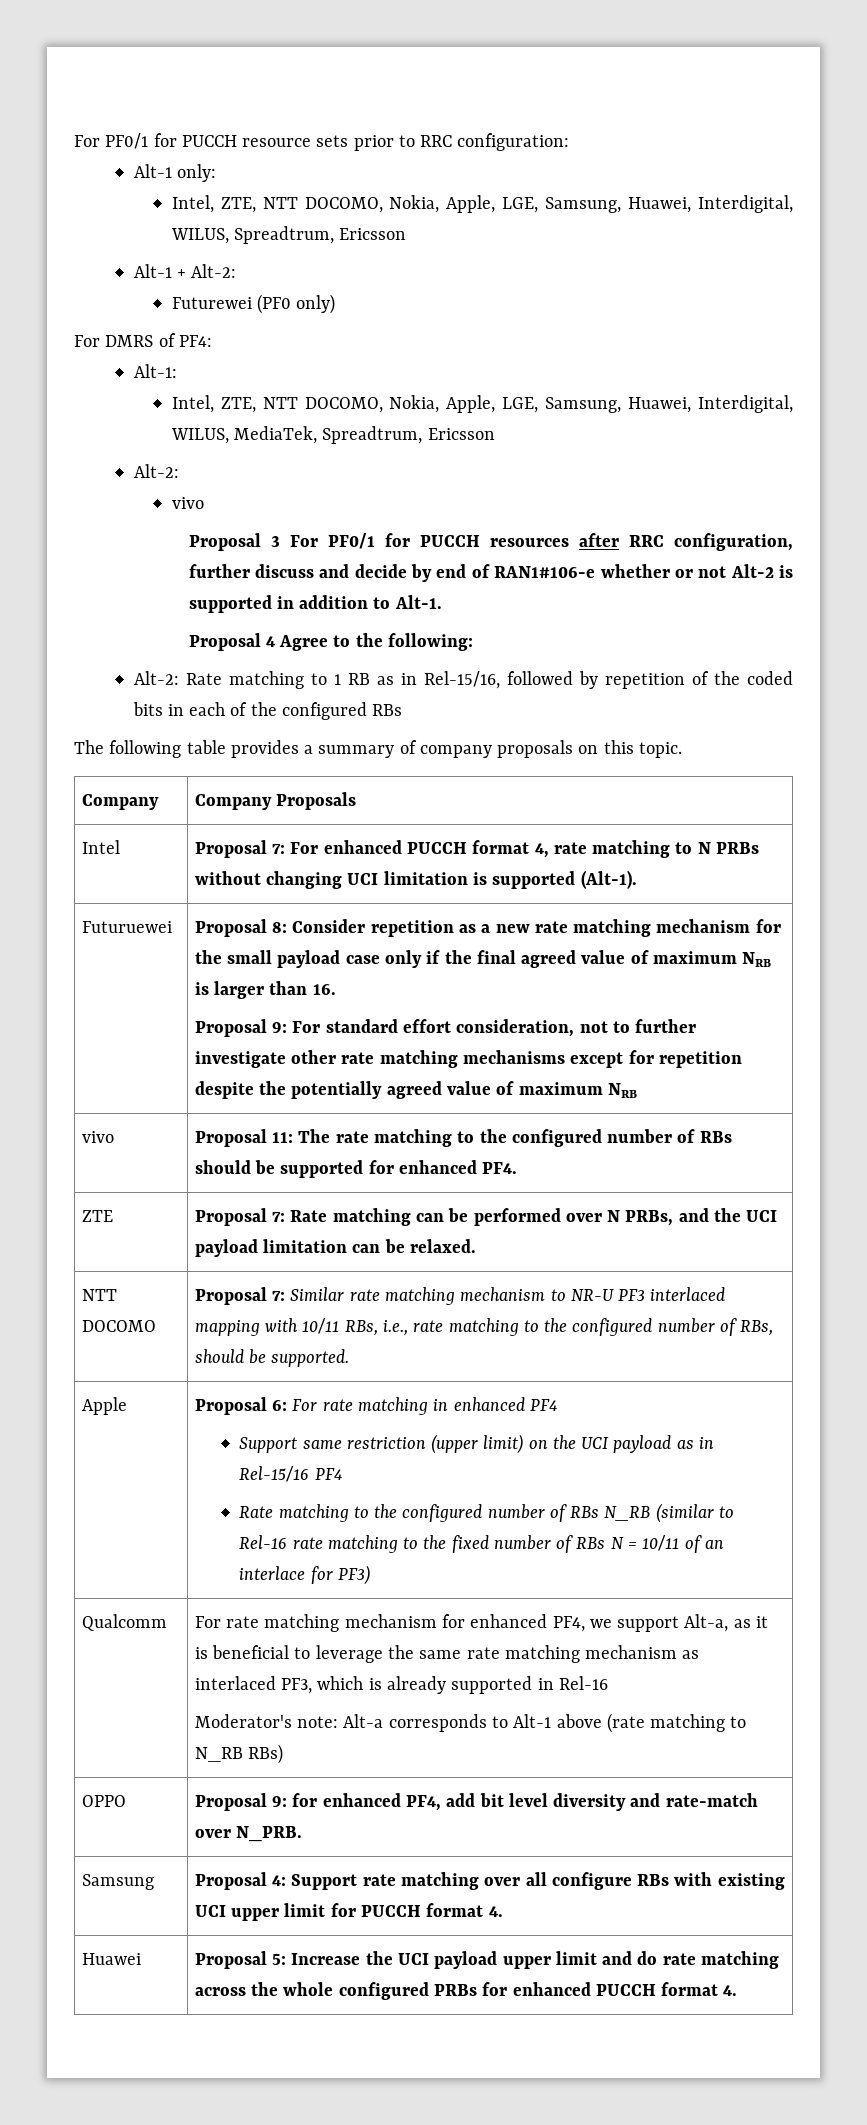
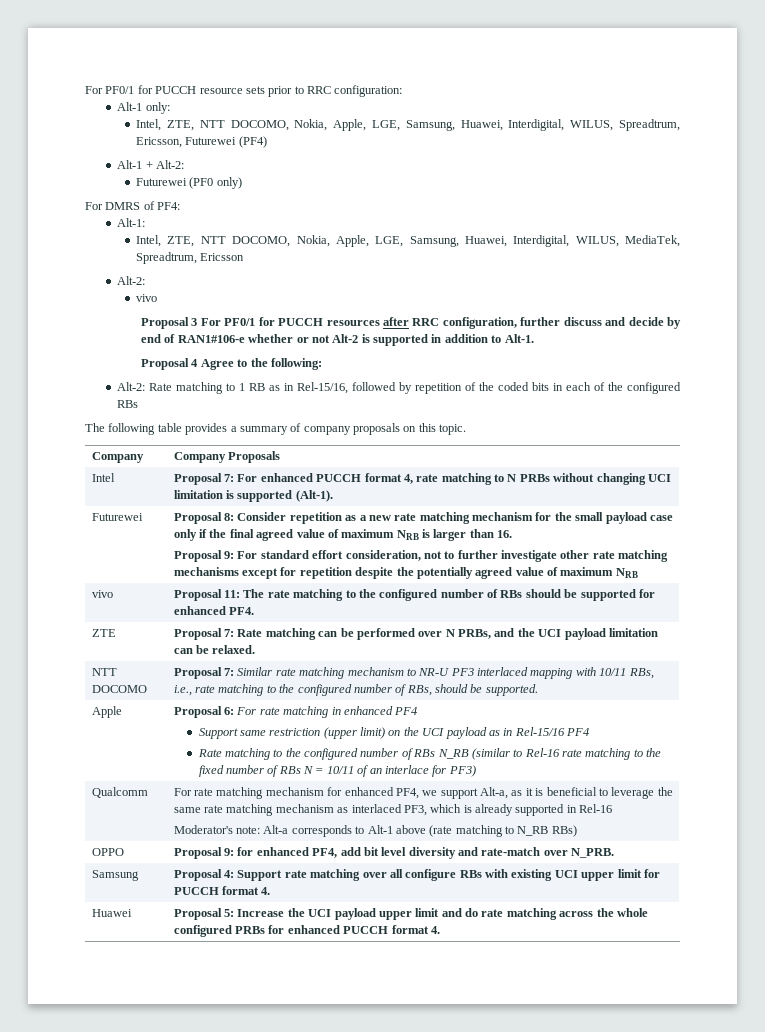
[339,228,407,240] Ericsson -> [136,136,267,148] Ericsson, Futurewei (PF4)
[81,921,172,933] Futuruewei -> [91,513,143,521] Futurewei

